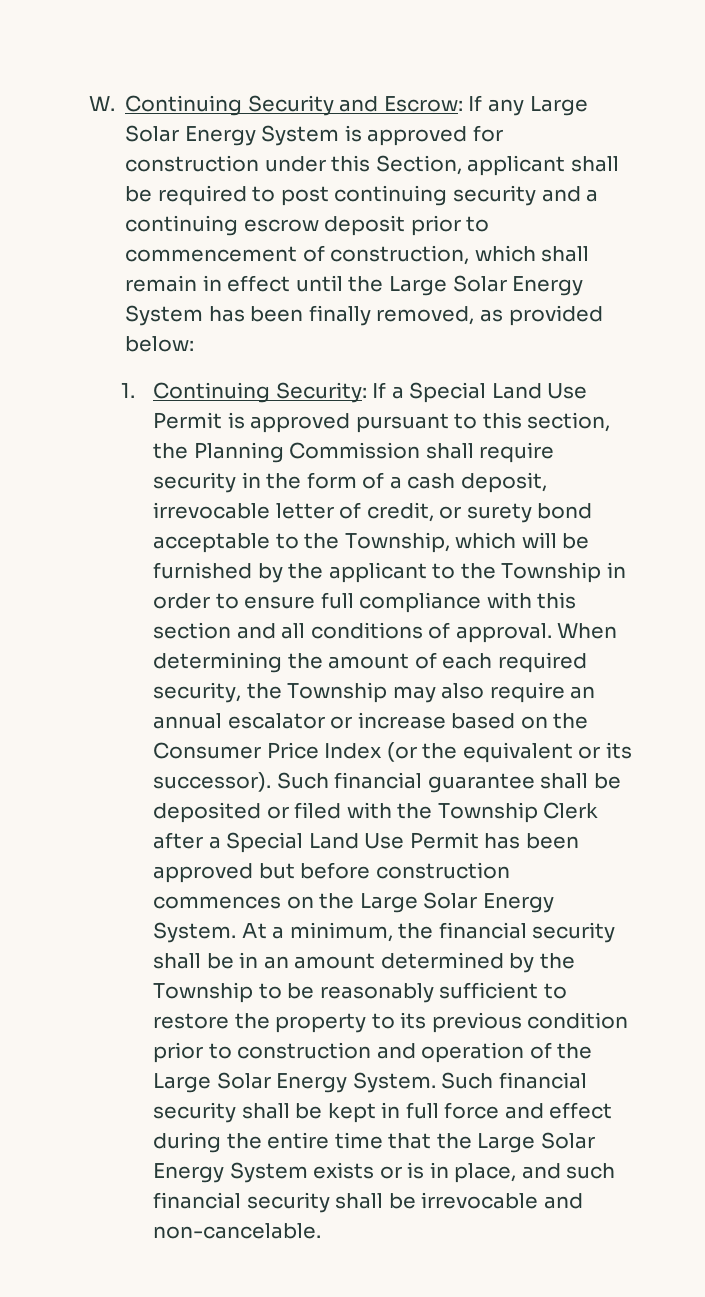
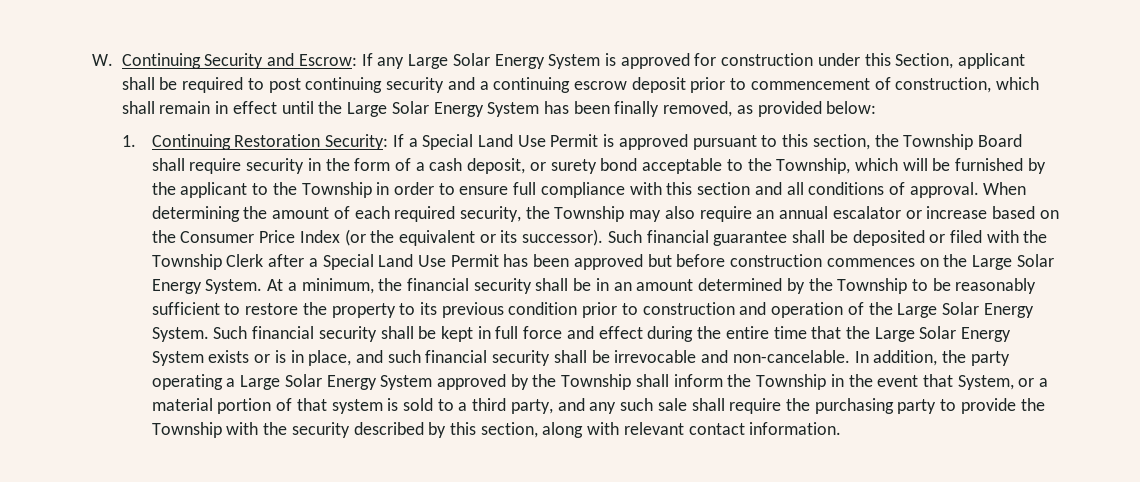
(271, 392) none -> [234,134,321,147] Restoration
[193,442,421,463] Planning Commission -> [903,134,1022,150] Township Board
[153,502,434,522] irrevocable letter of credit, -> (526, 166) none
(322, 1231) none -> [854,350,1010,366] [151,374,1049,390] [151,398,1045,414] [151,422,842,438] In addition, the party operating a Large Solar Energy System approved by the Township shall inform the Township in the event that System, or a material portion of that system is sold to a third party, and any such sale shall require the purchasing party to provide the Township with the security described by this section, along with relevant contact information.

